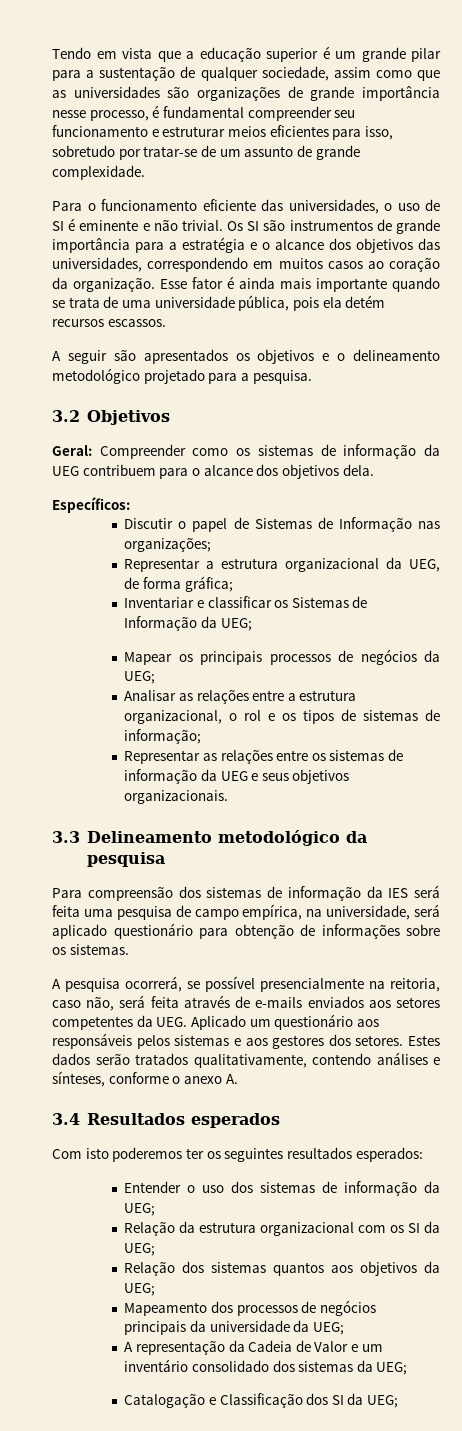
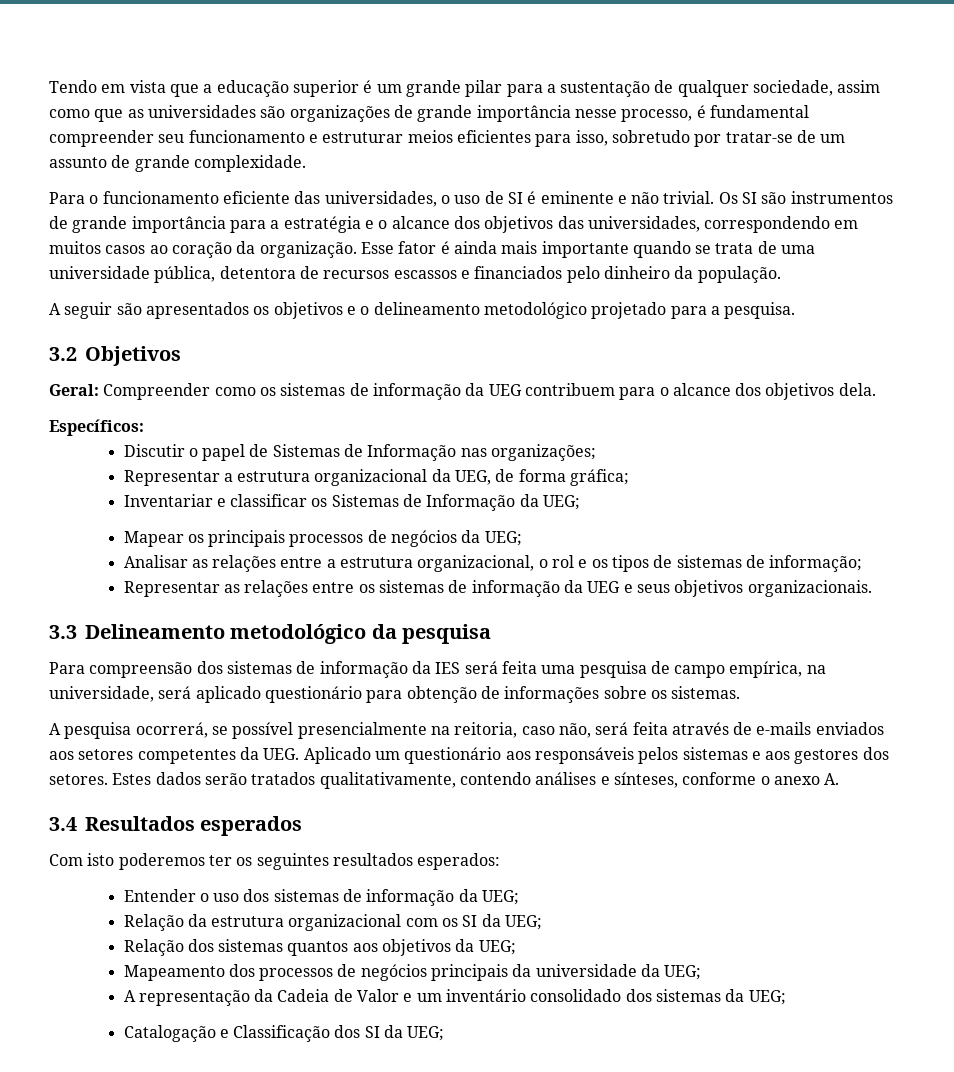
[292,295,386,311] [52,319,166,327] pois ela detém recursos escassos. -> [219,266,781,283] detentora de recursos escassos e financiados pelo dinheiro da população.

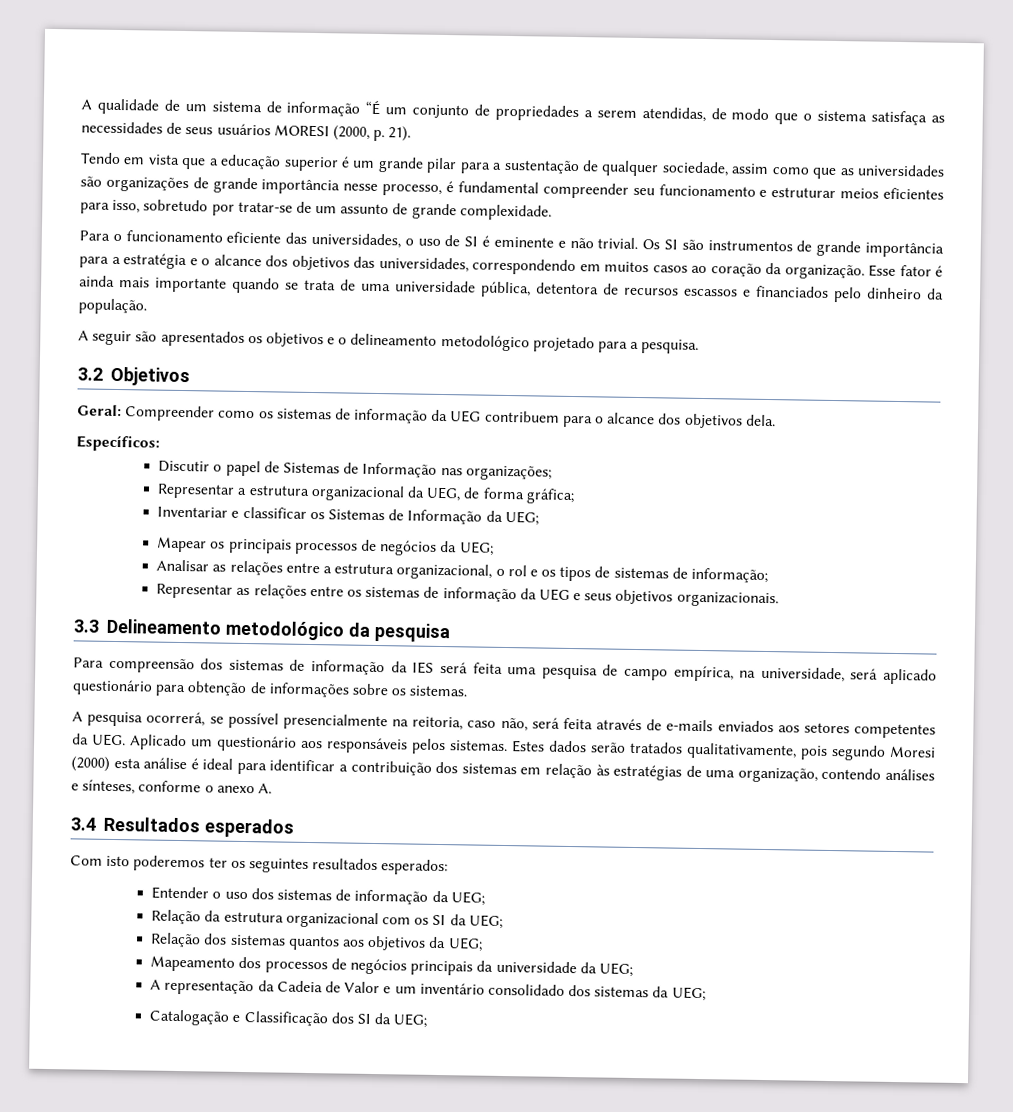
(49, 86) none -> [81,98,946,126] [81,121,412,142] A qualidade de um sistema de informação “É um conjunto de propriedades a serem atendidas, de modo que o sistema satisfaça as necessidades de seus usuários MORESI (2000, p. 21). //
[682,747,889,764] [49,774,108,785] sistemas e aos gestores dos setores. -> [450,740,508,752] sistemas.
(456, 780) none -> [800,745,936,761] [71,756,818,783] pois segundo Moresi (2000) esta análise é ideal para identificar a contribuição dos sistemas em relação às estratégias de uma organização,

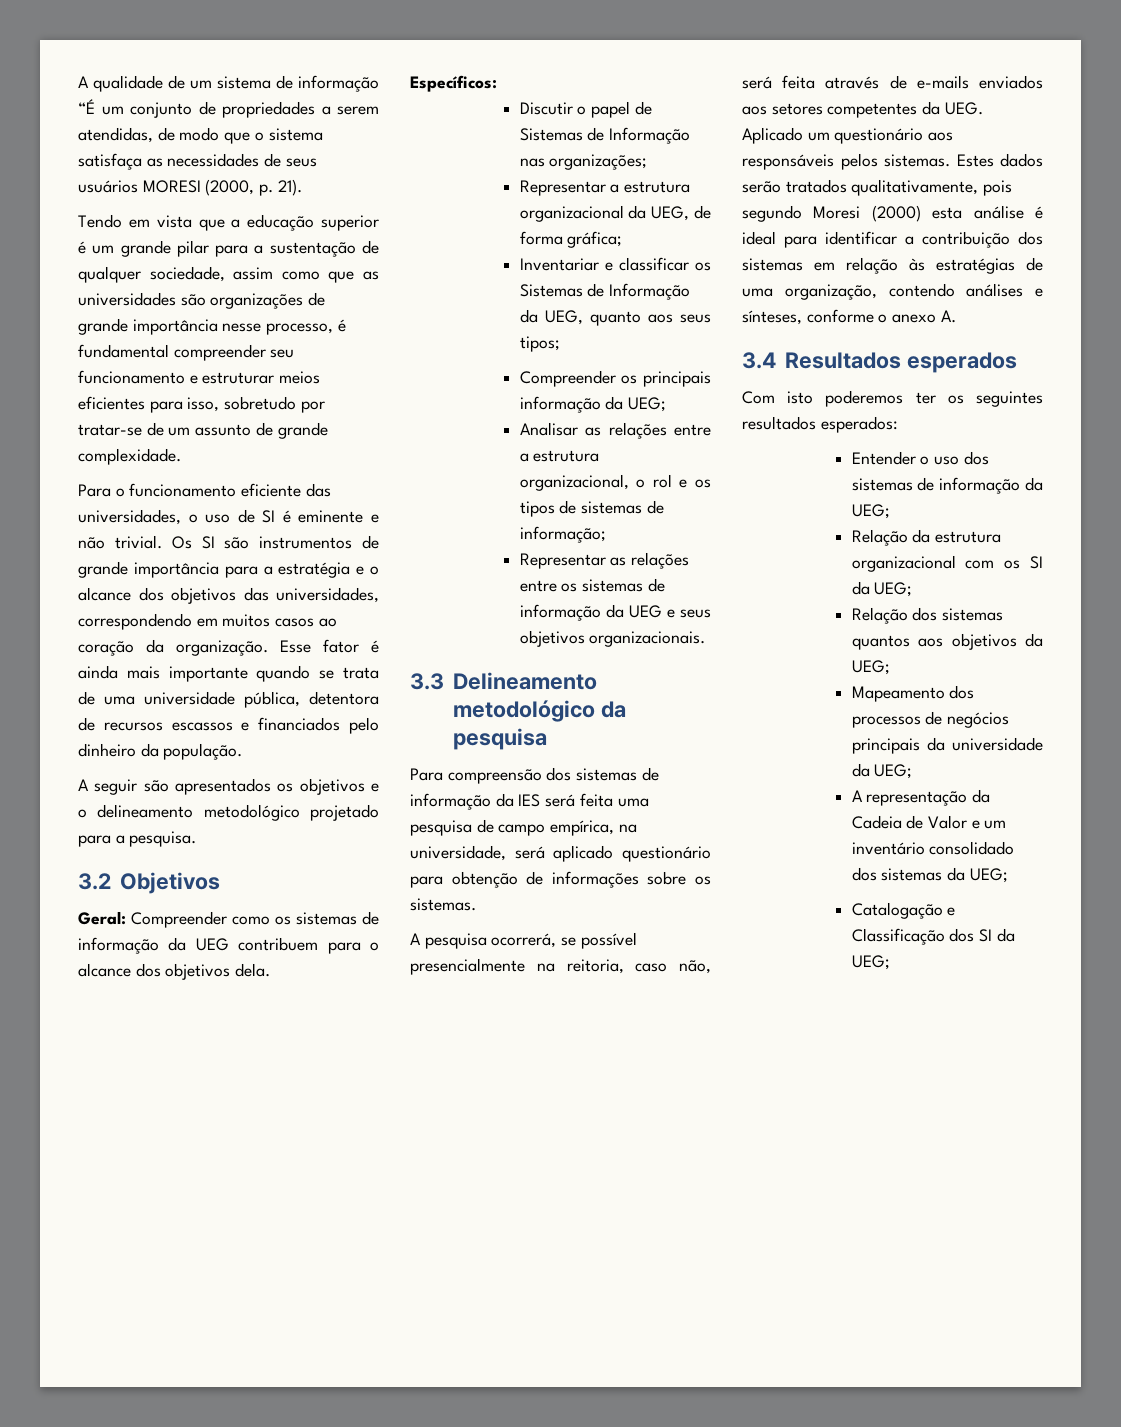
[504,510,539,526] [157,536,438,556] UEG; // Mapear os principais processos de negócios -> [544,310,711,326] [519,336,560,352] [519,370,711,387] [519,396,601,413] UEG, quanto aos seus tipos; // Compreender os principais informação

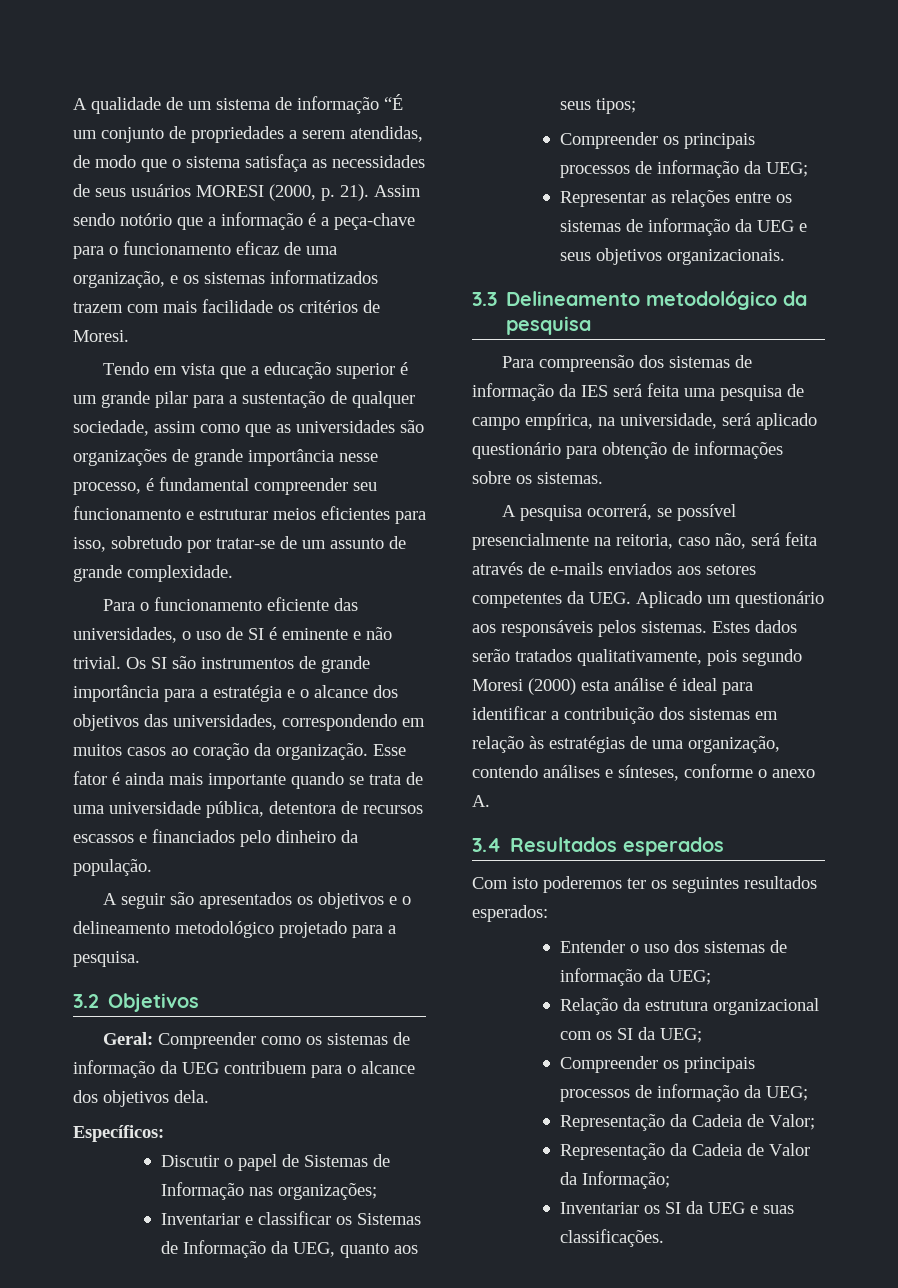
(302, 187) none -> [374,185,421,197] [73,212,415,230] [73,241,337,259] [73,270,378,288] [73,299,380,313] [73,330,129,342] Assim sendo notório que a informação é a peça-chave para o funcionamento eficaz de uma organização, e os sistemas informatizados trazem com mais facilidade os critérios de Moresi.
[519,180,690,196] [519,205,711,222] [519,231,623,248] // Representar a estrutura organizacional da UEG, de forma gráfica; -> (377, 1191) none
[519,396,666,413] [519,422,711,439] [519,450,600,462] [519,474,711,491] [519,500,664,517] [519,526,606,543] informação da UEG; // Analisar as relações entre a estrutura organizacional, o rol e os tipos de sistemas de informação; -> [559,160,808,178] processos de informação da UEG;
[851,607,1003,624] [851,633,1043,650] [851,660,890,675] [851,685,975,702] [851,711,1009,728] [851,737,1043,754] [851,763,913,779] [851,789,990,806] [851,815,1007,829] [851,841,1015,855] [851,867,1008,883] [851,902,956,919] [851,928,1015,945] [851,955,890,970] Relação dos sistemas quantos aos objetivos da UEG; // Mapeamento dos processos de negócios principais da universidade da UEG; // A representação da Cadeia de Valor e um inventário consolidado dos sistemas da UEG; // Catalogação e Classificação dos SI da UEG; -> [559,1056,755,1073] [559,1084,808,1102] [559,1114,815,1131] [559,1143,810,1160] [559,1171,670,1189] [559,1201,794,1214] [559,1229,664,1247] Compreender os principais processos de informação da UEG; // Representação da Cadeia de Valor; // Representação da Cadeia de Valor da Informação; // Inventariar os SI da UEG e suas classificações.

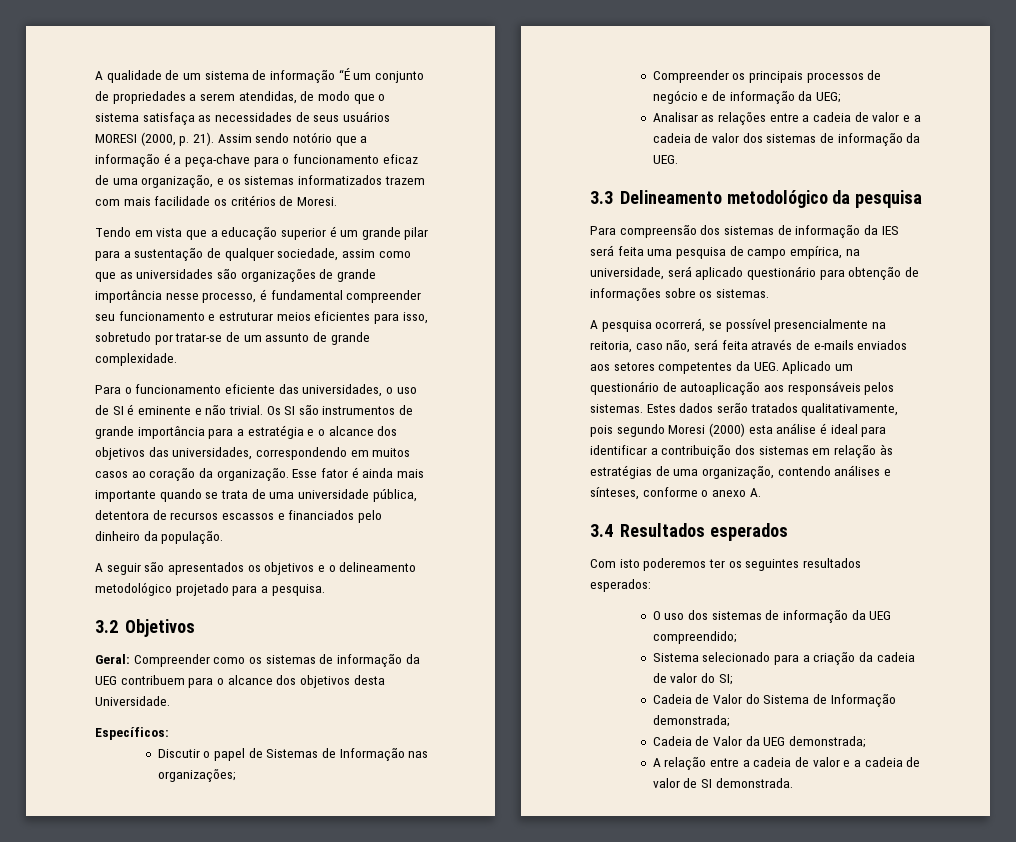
[174,1090,209,1103] dela. -> [353,675,385,685] [95,696,170,706] desta Universidade.
[160,1211,421,1225] [160,1240,418,1258] [559,98,636,114] [559,132,755,149] [559,160,808,178] [559,191,646,207] // Inventariar e classificar os Sistemas de Informação da UEG, quanto aos seus tipos; // Compreender os principais processos de informação da UEG; // Representar -> [652,70,882,83] [652,90,841,104] [652,112,698,122] // Compreender os principais processos de negócio e de informação da UEG; // Analisar
[775,194,792,203] [559,218,807,236] [559,248,785,265] os sistemas de informação da UEG e seus objetivos organizacionais. -> [802,112,921,122] [652,132,921,146] [652,155,678,164] a cadeia de valor e a cadeia de valor dos sistemas de informação da UEG.
(824, 599) none -> [662,381,761,395] de autoaplicação
[559,940,639,953] Entender o -> [652,611,661,620] O
[668,970,711,985] [559,998,819,1015] [559,1027,702,1043] [559,1056,755,1073] [559,1084,808,1102] [559,1114,815,1131] [559,1143,810,1160] [559,1171,670,1189] [559,1201,794,1214] [559,1229,664,1247] UEG; // Relação da estrutura organizacional com os SI da UEG; // Compreender os principais processos de informação da UEG; // Representação da Cadeia de Valor; // Representação da Cadeia de Valor da Informação; // Inventariar os SI da UEG e suas classificações. -> [869,611,892,620] [652,631,737,644] [652,651,915,665] [652,673,733,685] [652,693,896,707] [652,715,730,727] [652,736,866,748] [652,756,921,770] [652,778,793,788] UEG compreendido; // Sistema selecionado para a criação da cadeia de valor do SI; // Cadeia de Valor do Sistema de Informação demonstrada; // Cadeia de Valor da UEG demonstrada; // A relação entre a cadeia de valor e a cadeia de valor de SI demonstrada.

